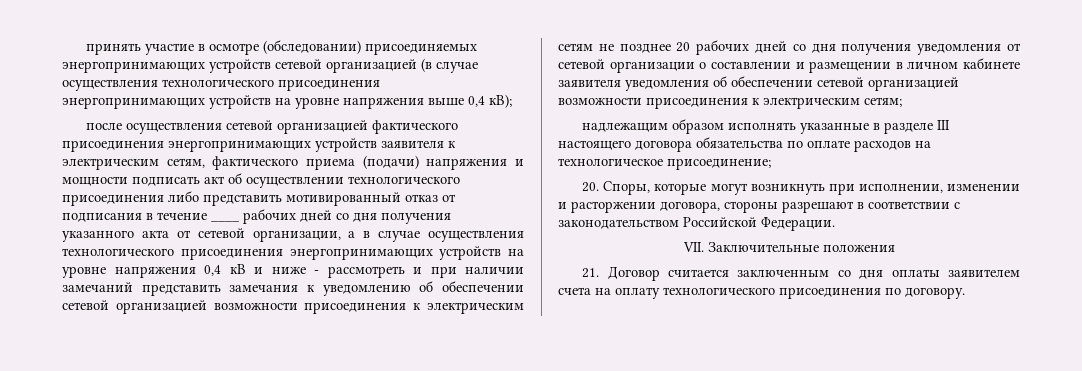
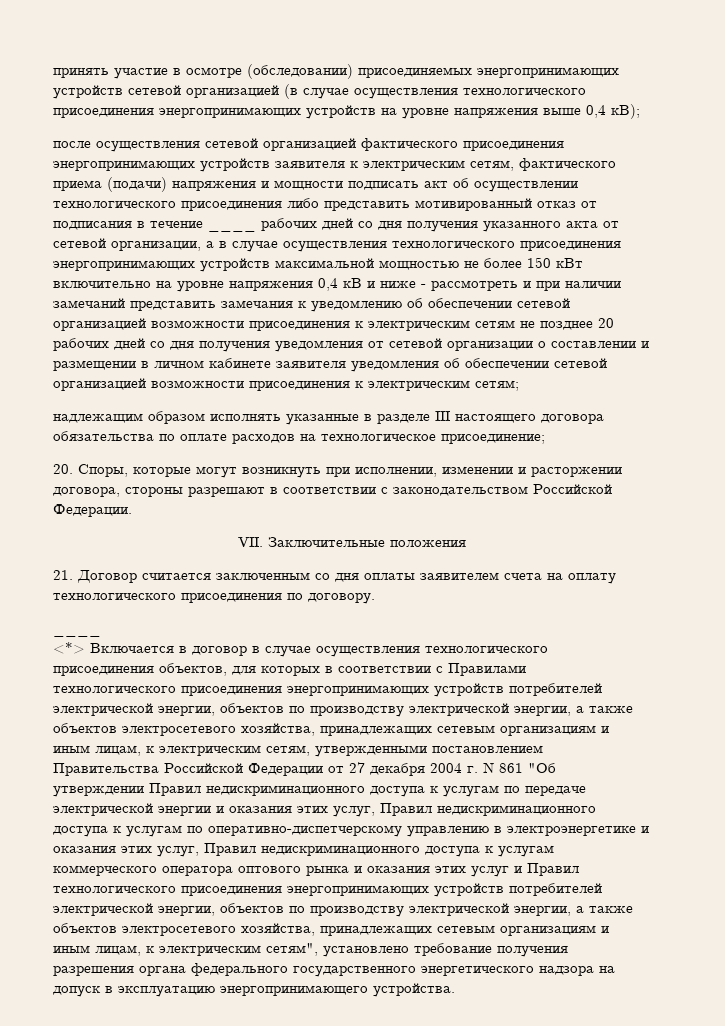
(502, 253) none -> [275,257,583,270] [53,281,151,288] максимальной мощностью не более 150 кВт включительно
(965, 293) none -> [53,633,101,637] [53,642,548,657] [53,663,526,676] [53,683,602,697] [53,703,633,717] [53,723,609,736] [53,745,543,757] [53,762,556,776] [53,783,586,797] [53,803,596,817] [53,825,649,837] [53,843,554,857] [53,863,579,877] [53,883,602,897] [53,903,633,917] [53,923,609,936] [53,943,568,957] [53,963,615,977] [53,983,455,997] // ____ // <*> Включается в договор в случае осуществления технологического присоединения объектов, для которых в соответствии с Правилами технологического присоединения энергопринимающих устройств потребителей электрической энергии, объектов по производству электрической энергии, а также объектов электросетевого хозяйства, принадлежащих сетевым организациям и иным лицам, к электрическим сетям, утвержденными постановлением Правительства Российской Федерации от 27 декабря 2004 г. N 861 "Об утверждении Правил недискриминационного доступа к услугам по передаче электрической энергии и оказания этих услуг, Правил недискриминационного доступа к услугам по оперативно-диспетчерскому управлению в электроэнергетике и оказания этих услуг, Правил недискриминационного доступа к услугам коммерческого оператора оптового рынка и оказания этих услуг и Правил технологического присоединения энергопринимающих устройств потребителей электрической энергии, объектов по производству электрической энергии, а также объектов электросетевого хозяйства, принадлежащих сетевым организациям и иным лицам, к электрическим сетям", установлено требование получения разрешения органа федерального государственного энергетического надзора на допуск в эксплуатацию энергопринимающего устройства.

